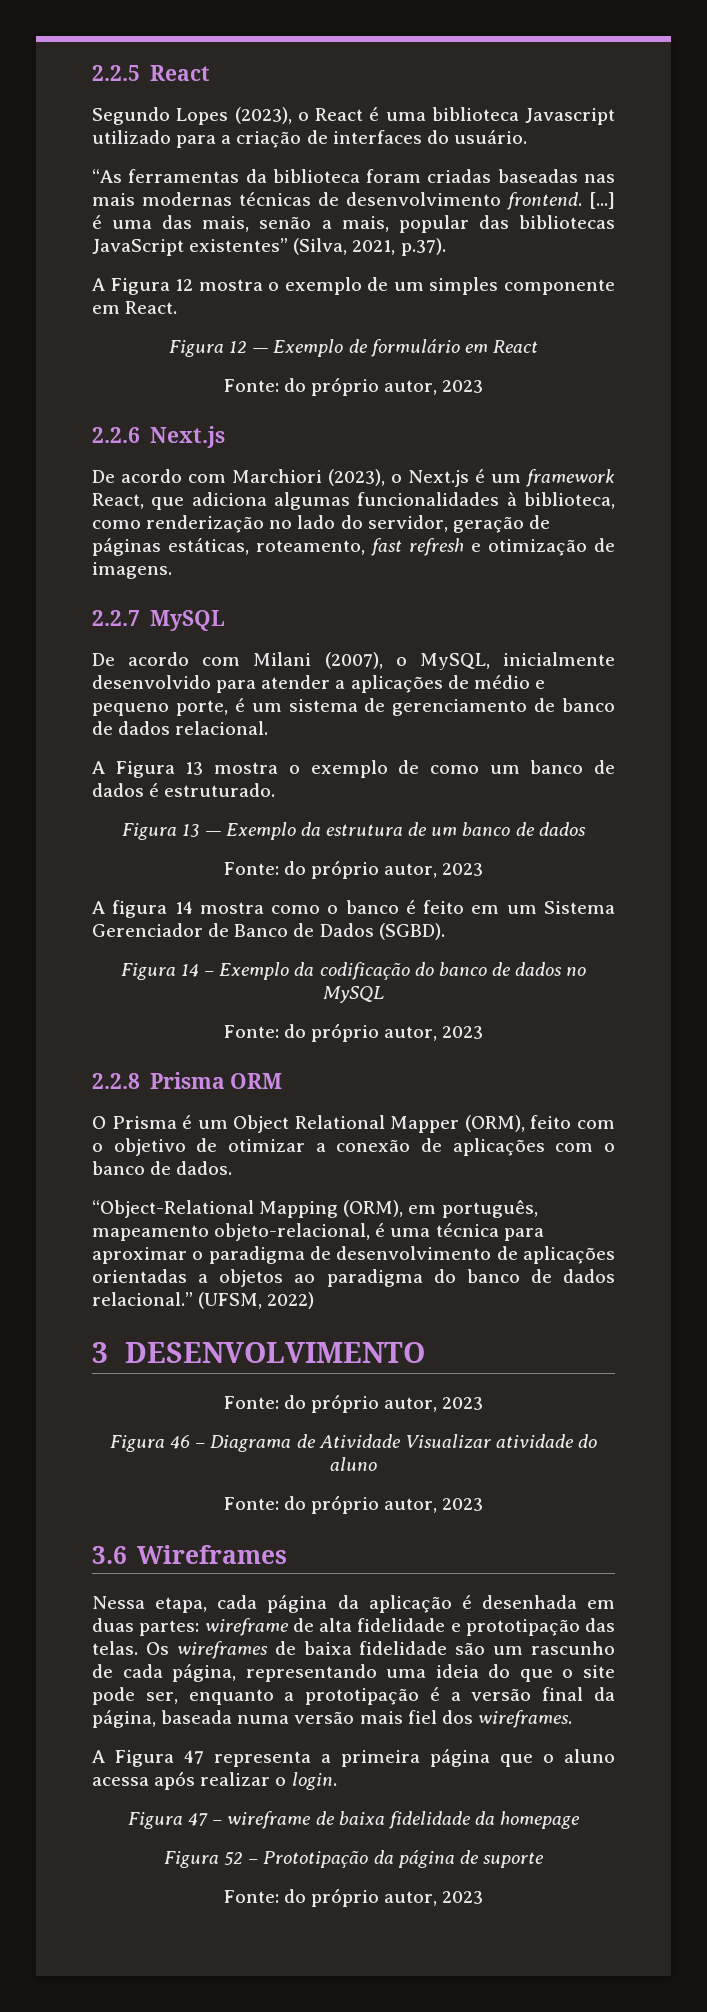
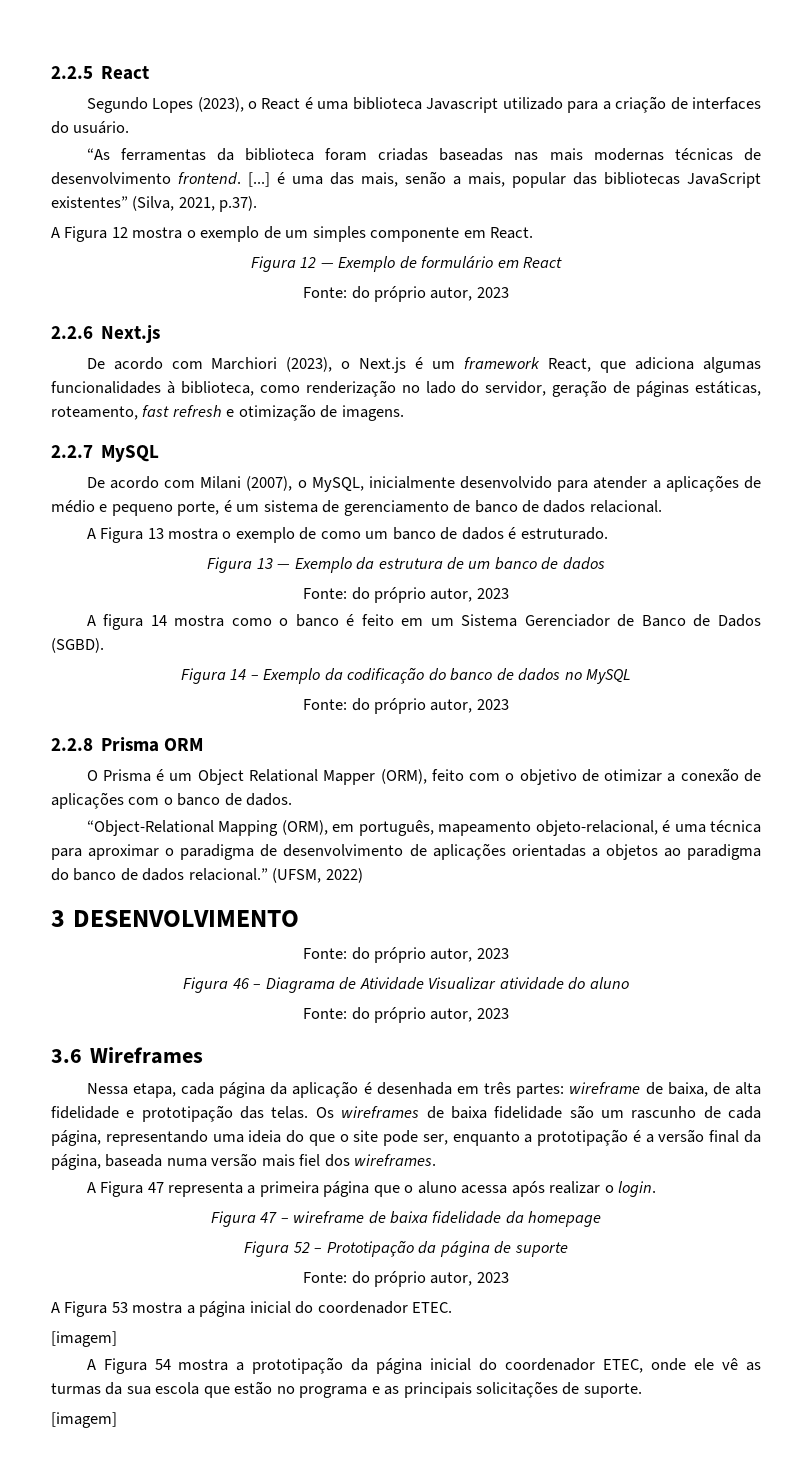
[92,1618,134,1632] duas -> [484,1082,512,1094] três
(314, 1625) none -> [667,1082,730,1097] baixa, de
(484, 1897) none -> [51,1301,453,1317] [51,1331,117,1347] [86,1357,762,1374] [51,1381,642,1398] [51,1412,117,1428] // A Figura 53 mostra a página inicial do coordenador ETEC. // [imagem] // A Figura 54 mostra a prototipação da página inicial do coordenador ETEC, onde ele vê as turmas da sua escola que estão no programa e as principais solicitações de suporte. // [imagem]

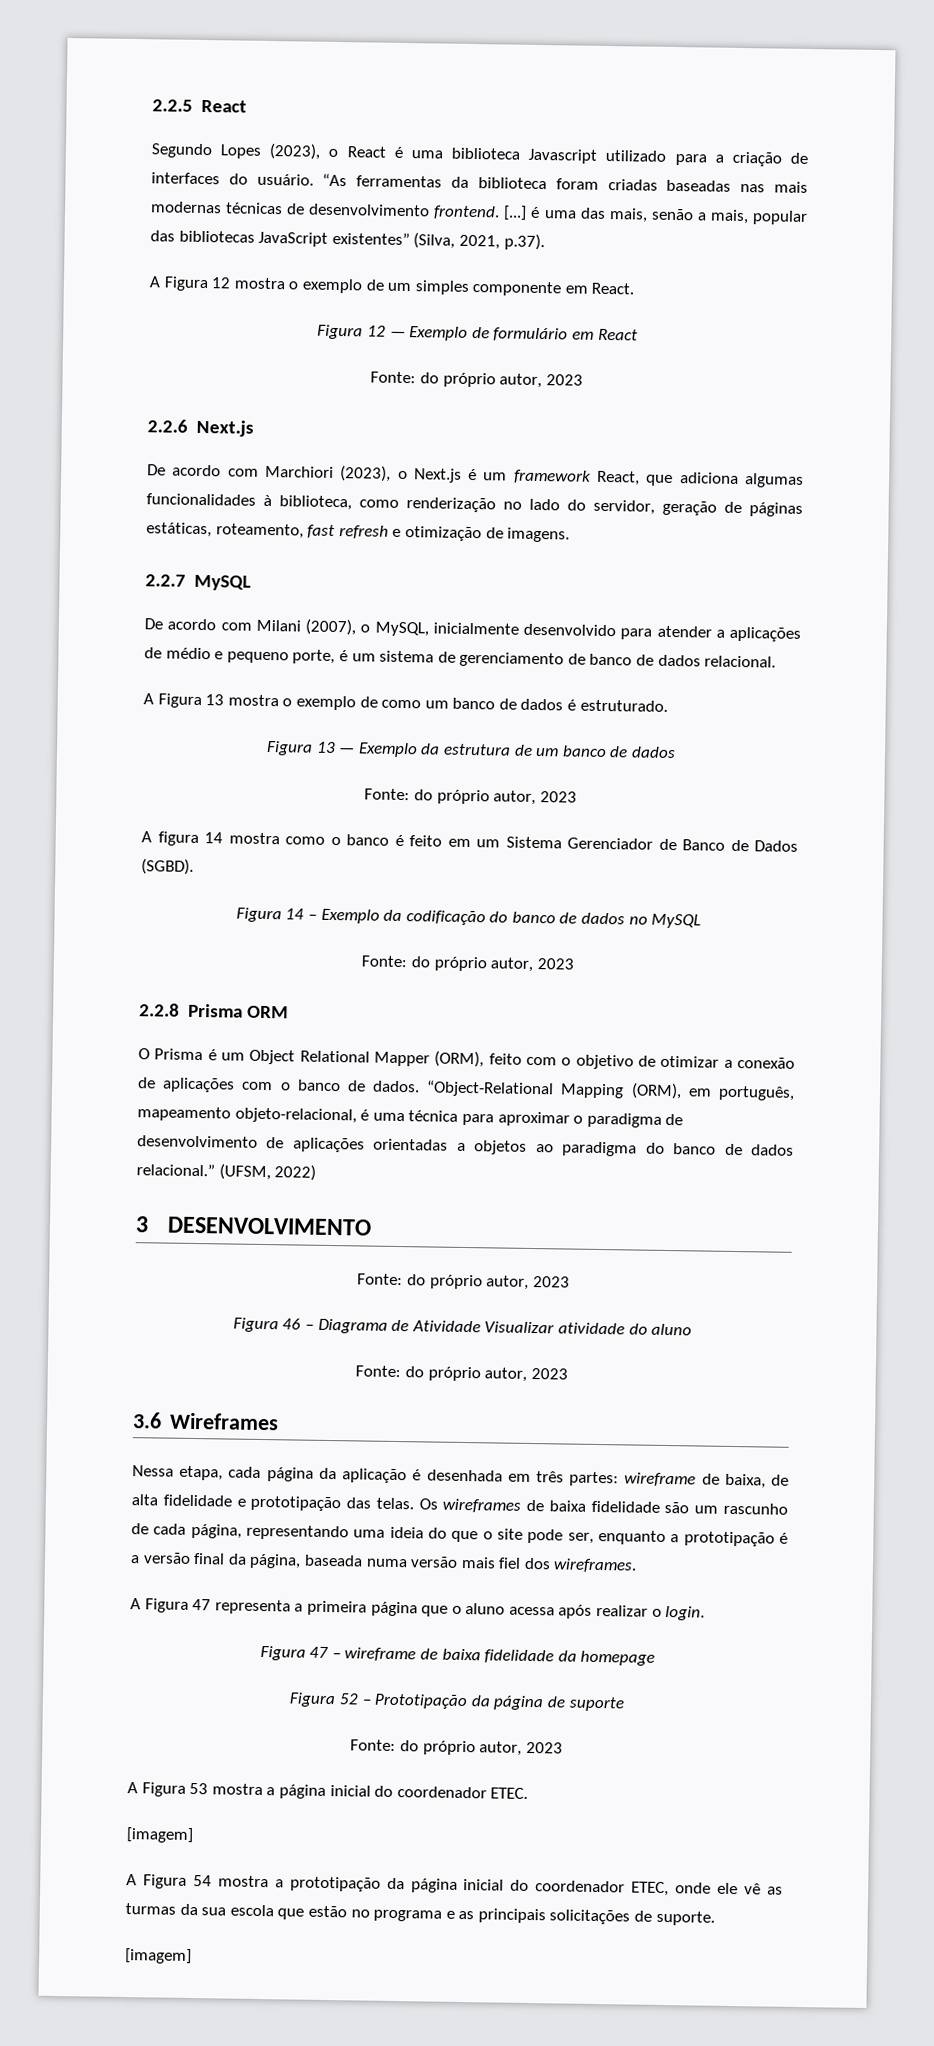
(130, 127) // -> (314, 179) none
(293, 799) // -> (421, 1086) none

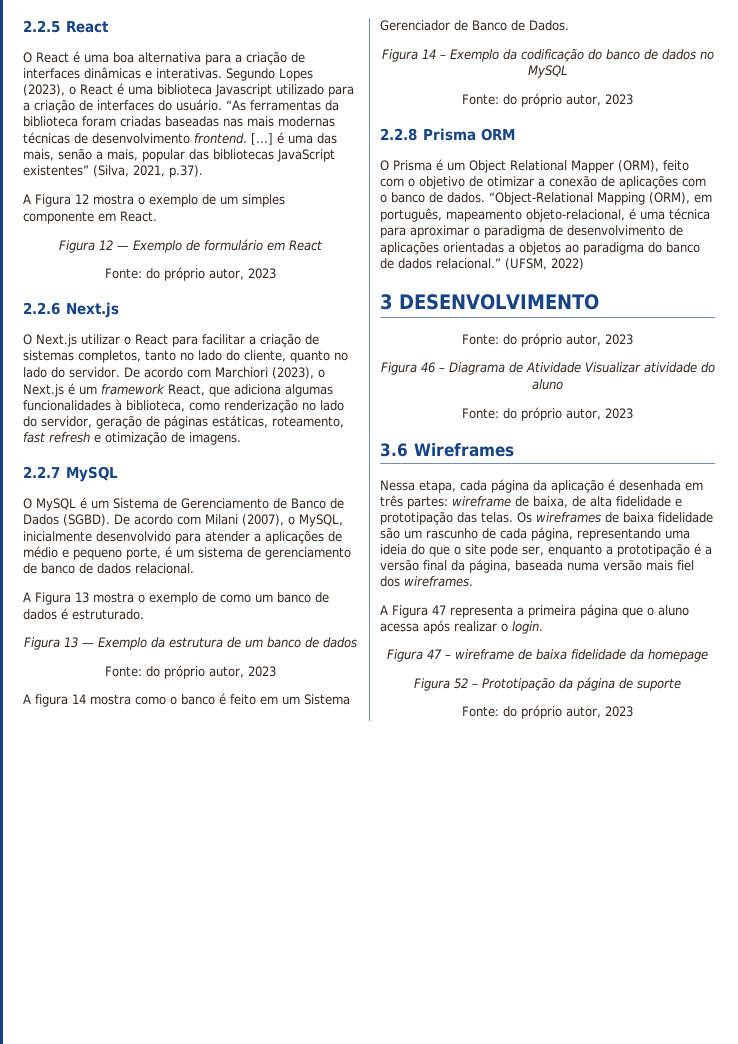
(247, 106) none -> [23,51,305,65] [23,67,222,79] O React é uma boa alternativa para a criação de interfaces dinâmicas e interativas.
(254, 428) none -> [23,333,319,347] [23,350,348,363] [23,367,120,378] O Next.js utilizar o React para facilitar a criação de sistemas completos, tanto no lado do cliente, quanto no lado do servidor.
(251, 582) none -> [23,497,344,511] [23,514,110,526] O MySQL é um Sistema de Gerenciamento de Banco de Dados (SGBD).
[754,840,798,852] [141,858,194,875] Dados (SGBD). -> [529,20,569,31] Dados.
[127,1782,529,1799] [126,1827,194,1844] [126,1874,783,1897] [125,1903,715,1926] [125,1948,192,1965] // A Figura 53 mostra a página inicial do coordenador ETEC. // [imagem] // A Figura 54 mostra a prototipação da página inicial do coordenador ETEC, onde ele vê as turmas da sua escola que estão no programa e as principais solicitações de suporte. // [imagem] -> (633, 711) none

